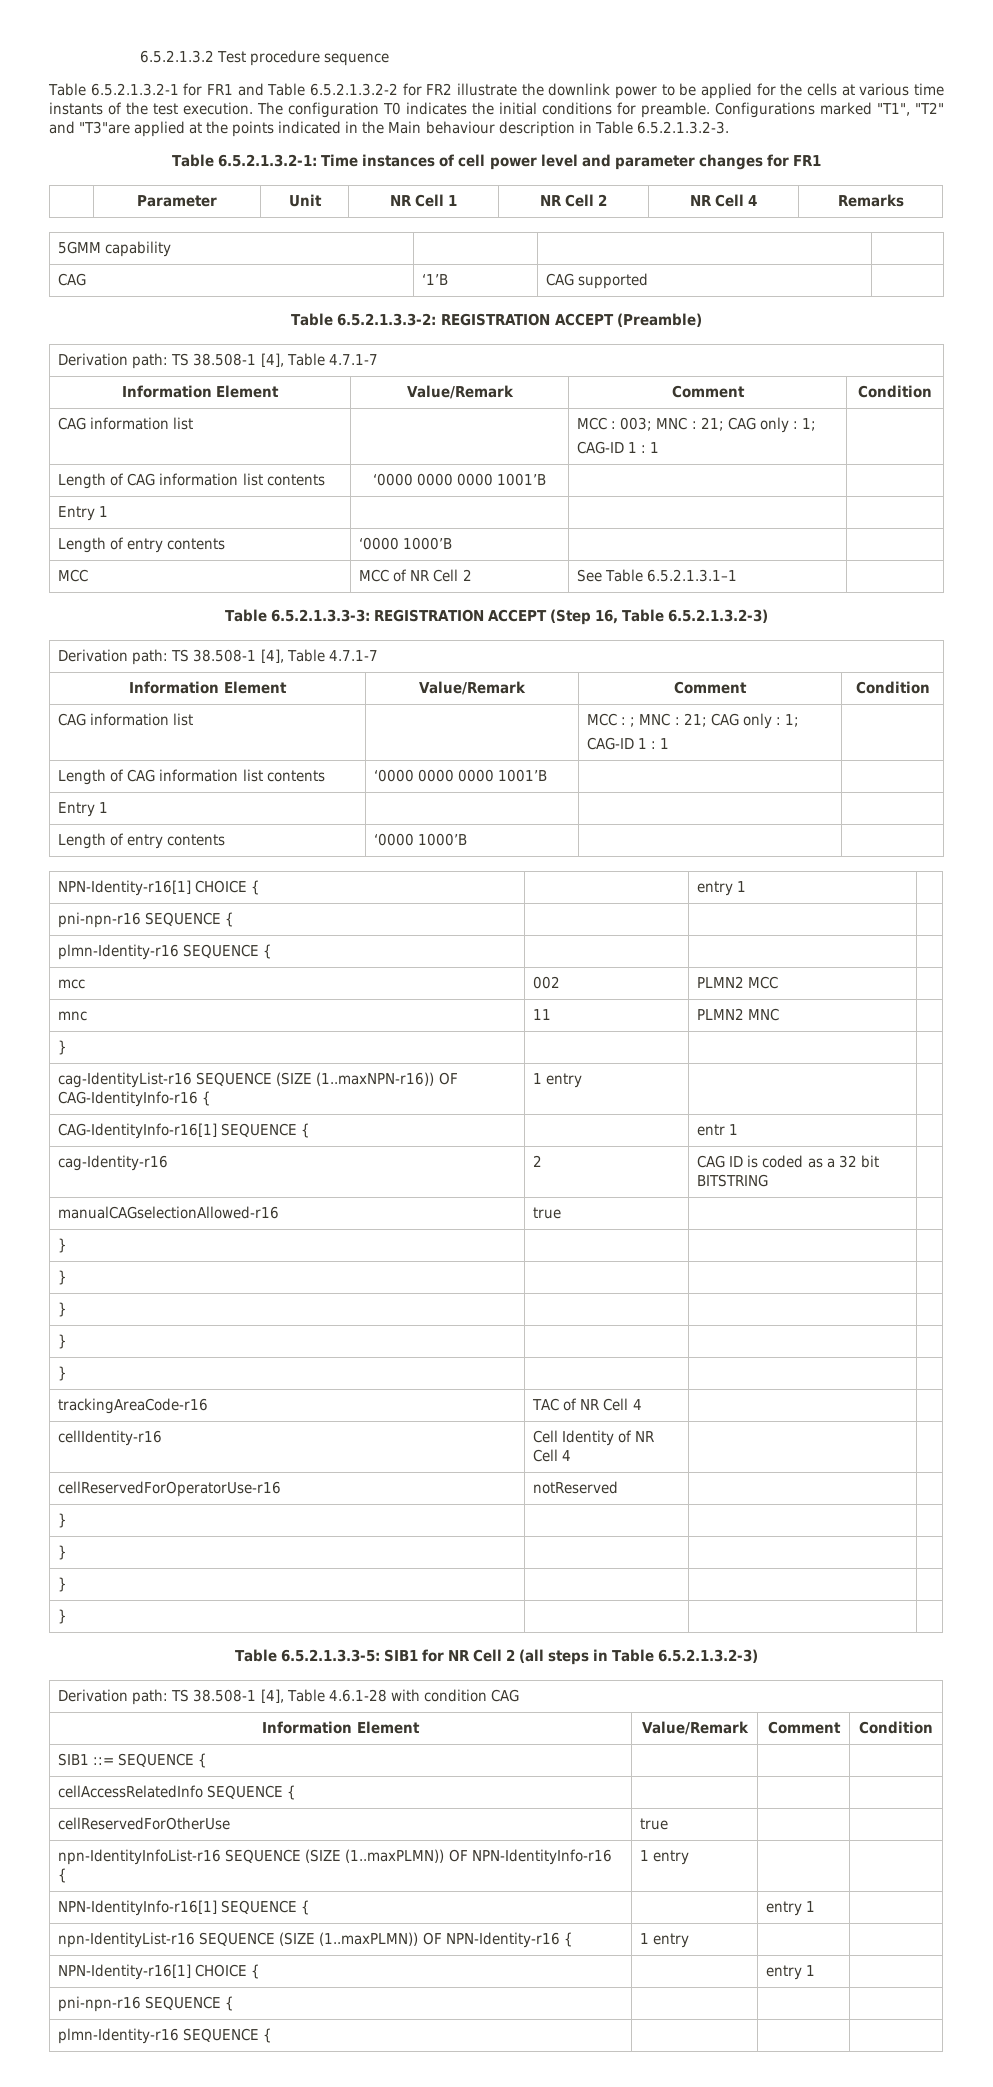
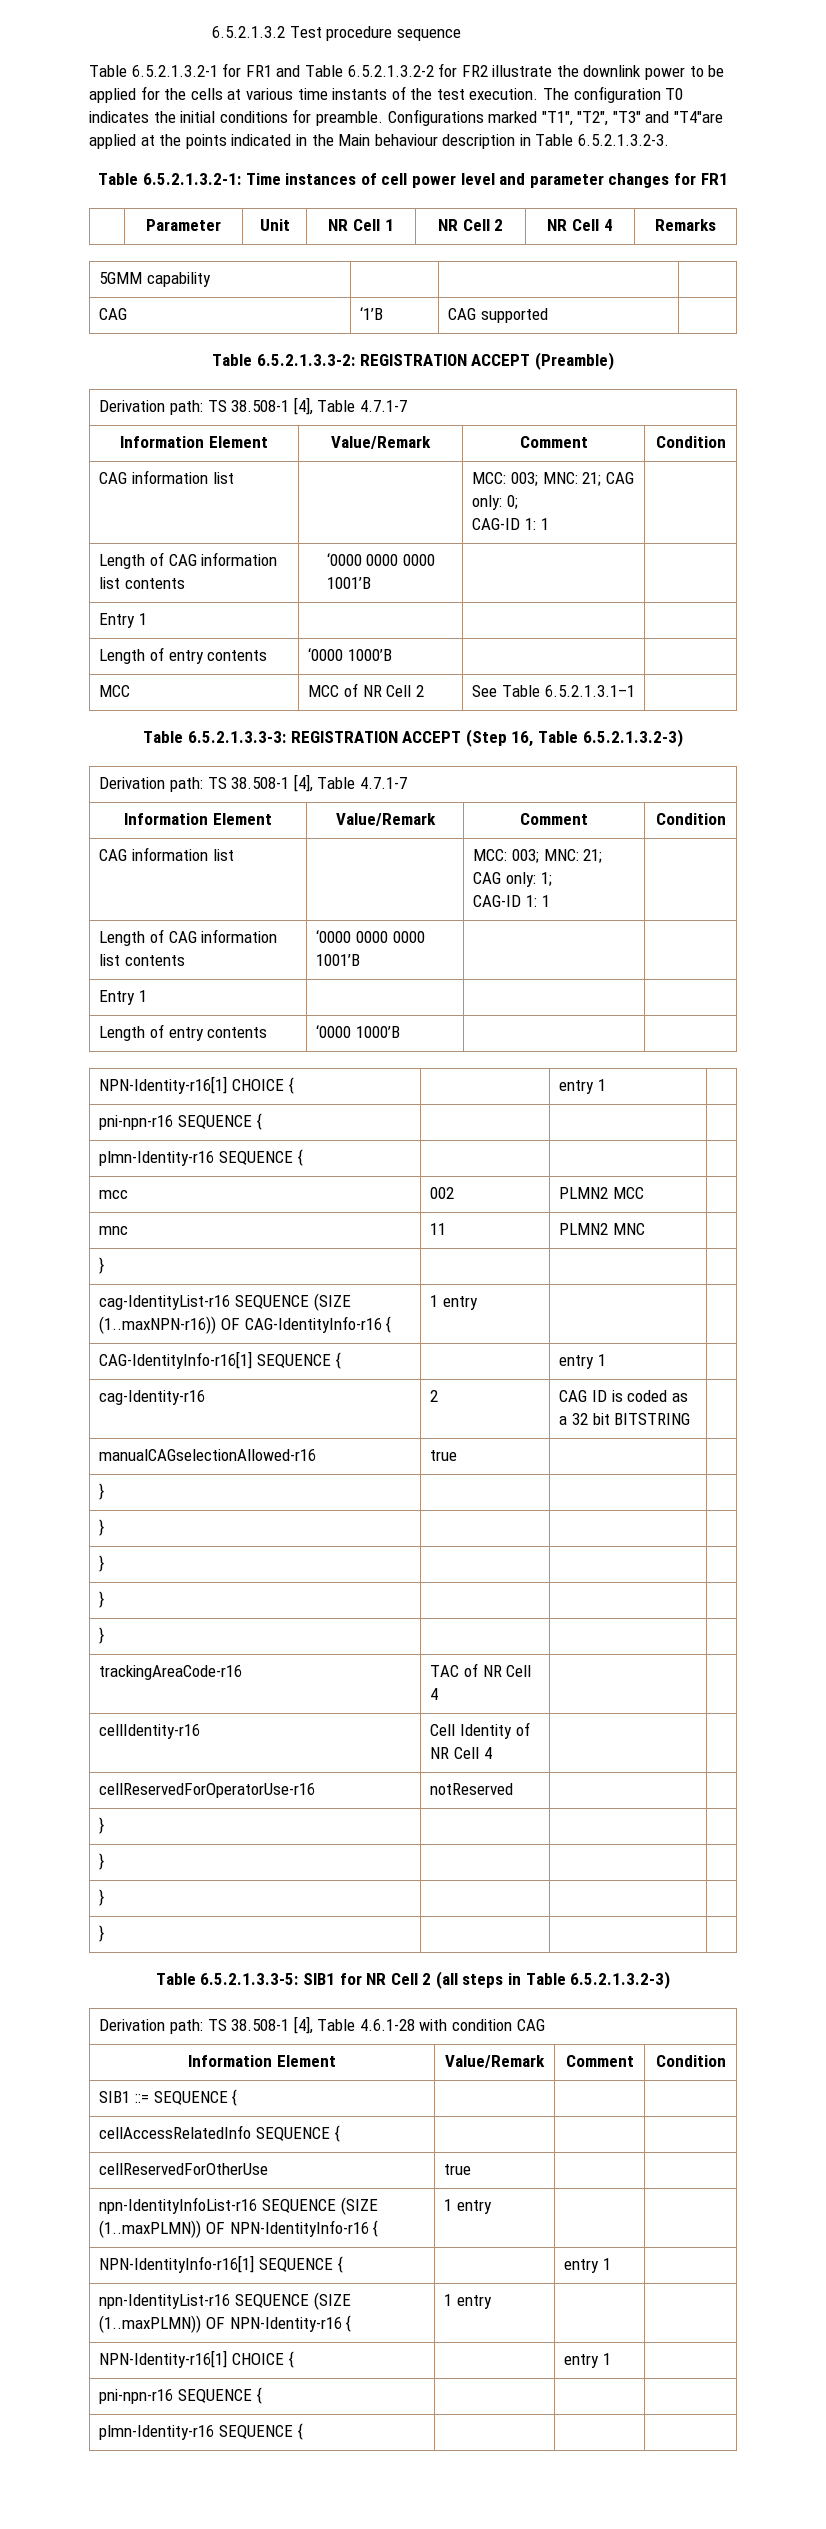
[915,102,944,114] [49,121,131,134] "T2" and "T3"are -> [577,111,724,126] "T2", "T3" and "T4"are
[577,417,816,433] [577,441,647,454] MCC : 003; MNC : 21; CAG only : 1; // CAG-ID 1 : -> [472,472,634,486] [472,495,518,510] [472,518,536,530] MCC: 003; MNC: 21; CAG only: 0; // CAG-ID 1:
[587,713,799,729] [587,737,657,750] MCC : ; MNC : 21; CAG only : 1; // CAG-ID 1 : -> [473,849,603,863] [473,872,552,887] [473,895,537,907] MCC: 003; MNC: 21; CAG only: 1; // CAG-ID 1:
[697,1124,726,1136] entr -> [559,1355,595,1369] entry

